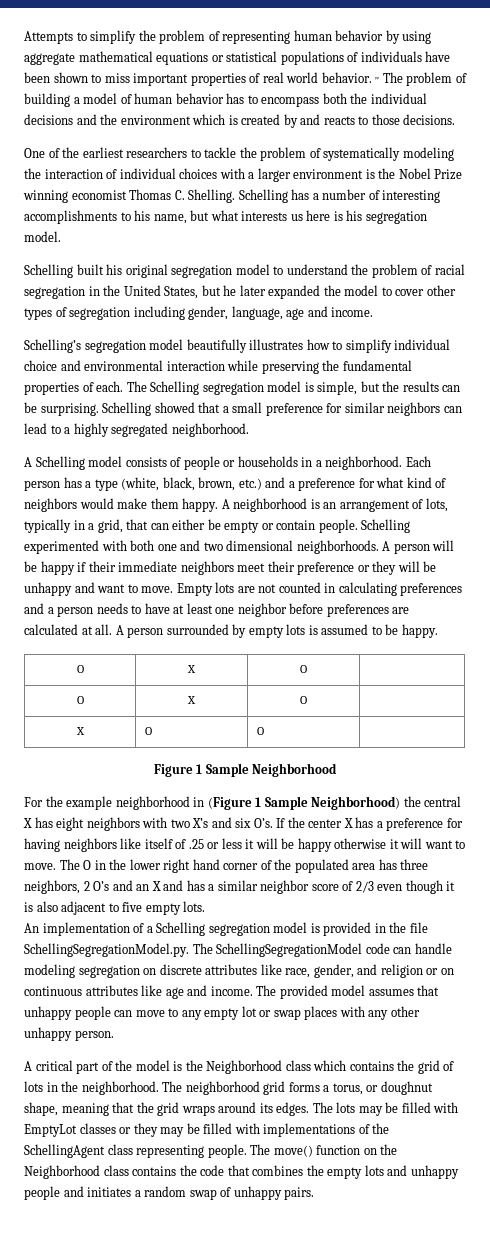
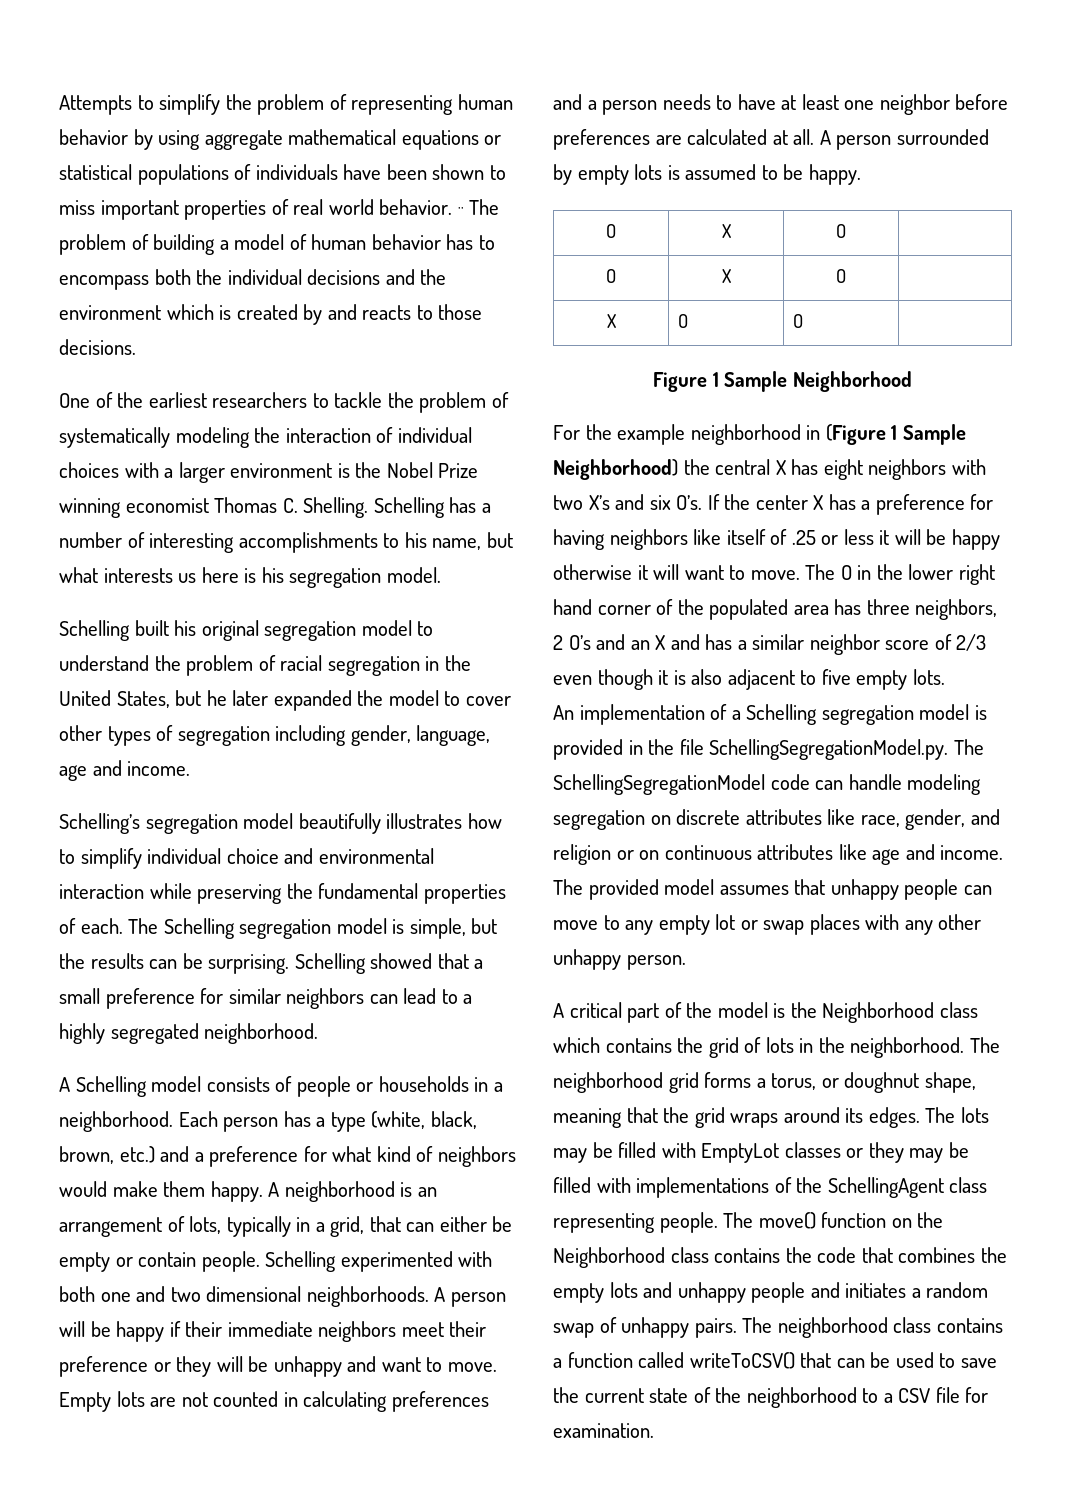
(315, 1193) none -> [742,1317,1003,1338] [553,1352,997,1369] [553,1387,989,1408] [553,1423,654,1438] The neighborhood class contains a function called writeToCSV() that can be used to save the current state of the neighborhood to a CSV file for examination.

